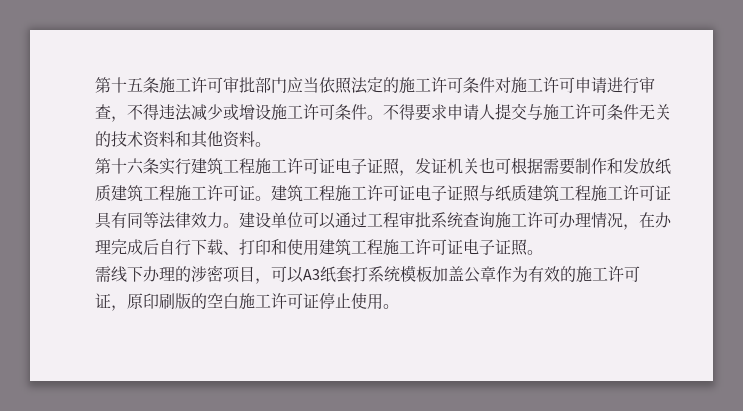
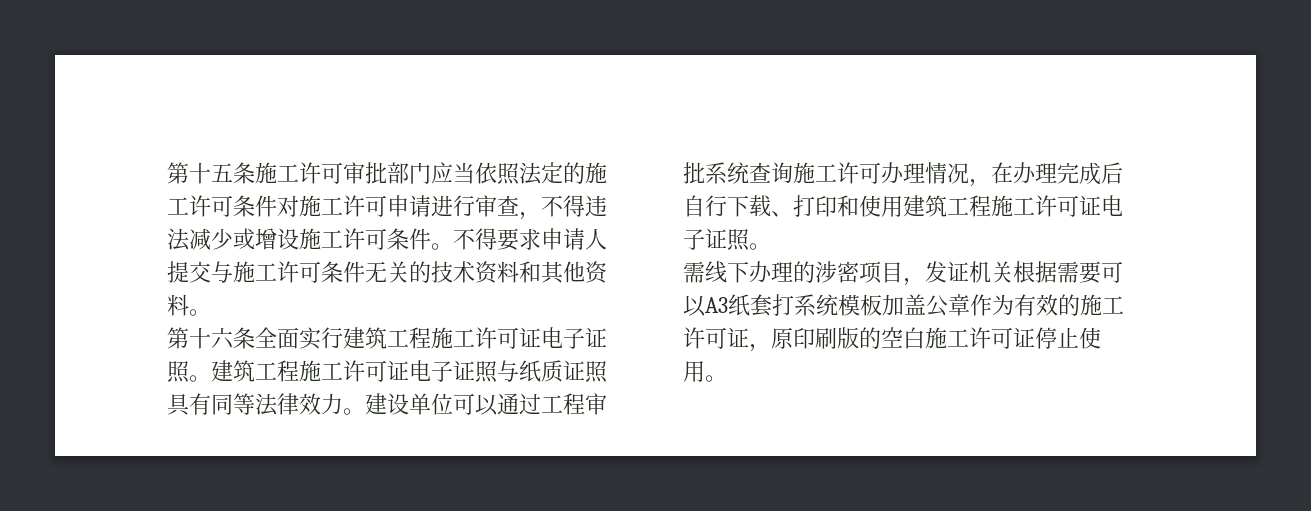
(159, 166) none -> [255,327,299,349] 全面
[399,157,671,176] [95,185,255,202] ，发证机关也可根据需要制作和发放纸质建筑工程施工许可证 -> (190, 372) none
[527,185,671,202] 建筑工程施工许可证 -> [563,360,608,383] 证照
(271, 281) none -> [925,261,1101,284] 发证机关根据需要

